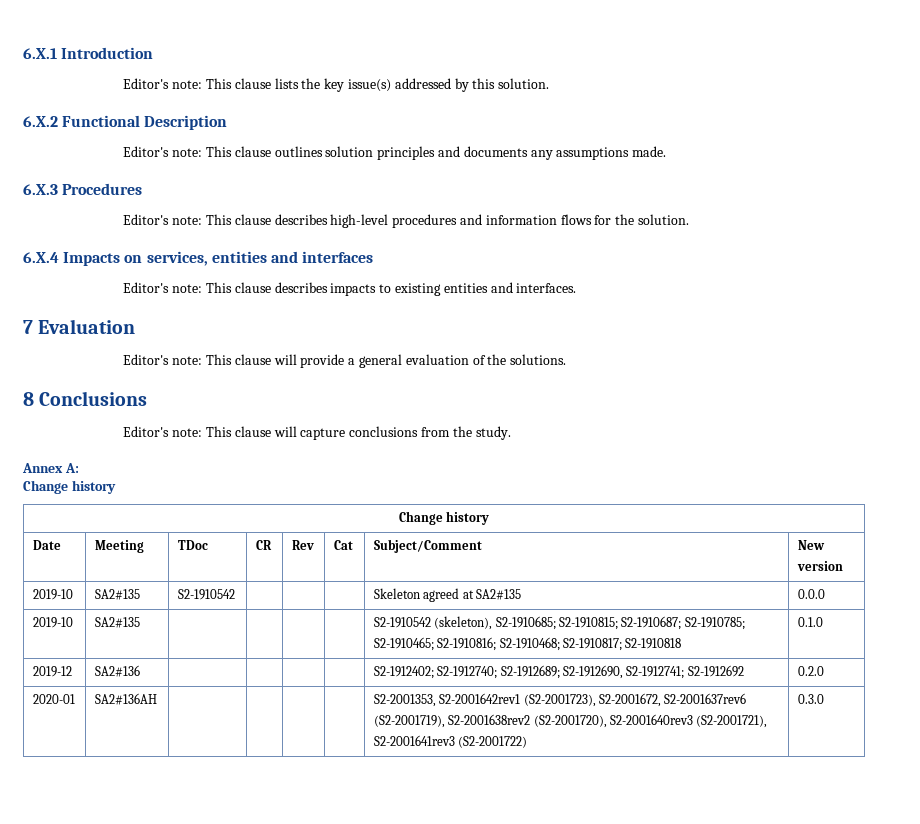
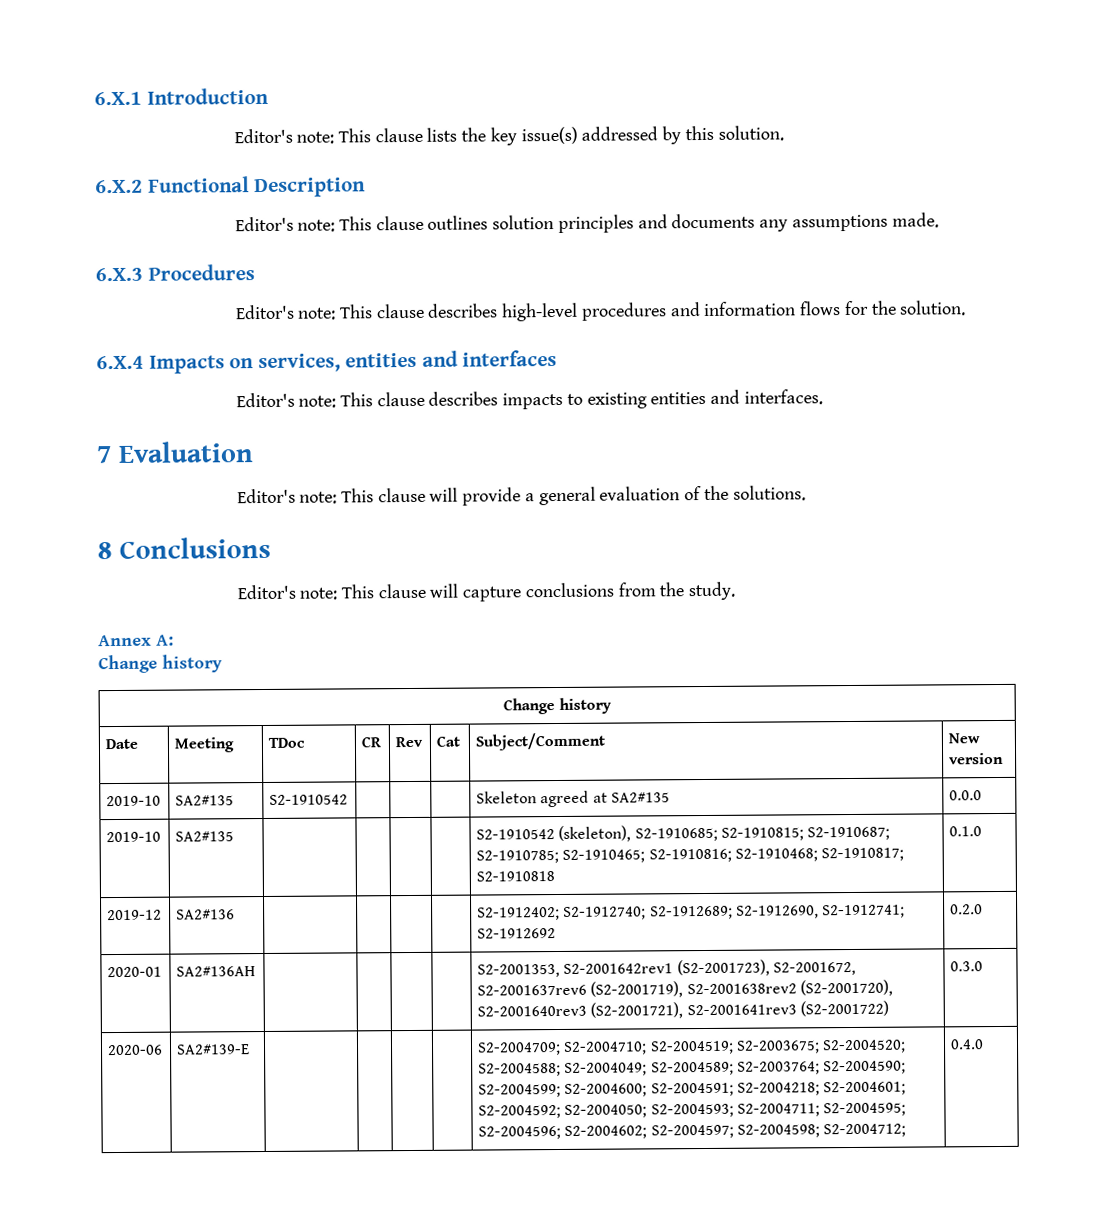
(824, 699) none -> [107,1044,164,1056] [176,1044,251,1055] [477,1039,907,1056] [478,1060,907,1077] [478,1081,907,1098] [478,1102,907,1119] [478,1123,907,1140] [950,1039,985,1050] // 2020-06 | SA2#139-E | | | | | S2-2004709; S2-2004710; S2-2004519; S2-2003675; S2-2004520; S2-2004588; S2-2004049; S2-2004589; S2-2003764; S2-2004590; S2-2004599; S2-2004600; S2-2004591; S2-2004218; S2-2004601; S2-2004592; S2-2004050; S2-2004593; S2-2004711; S2-2004595; S2-2004596; S2-2004602; S2-2004597; S2-2004598; S2-2004712; | 0.4.0

